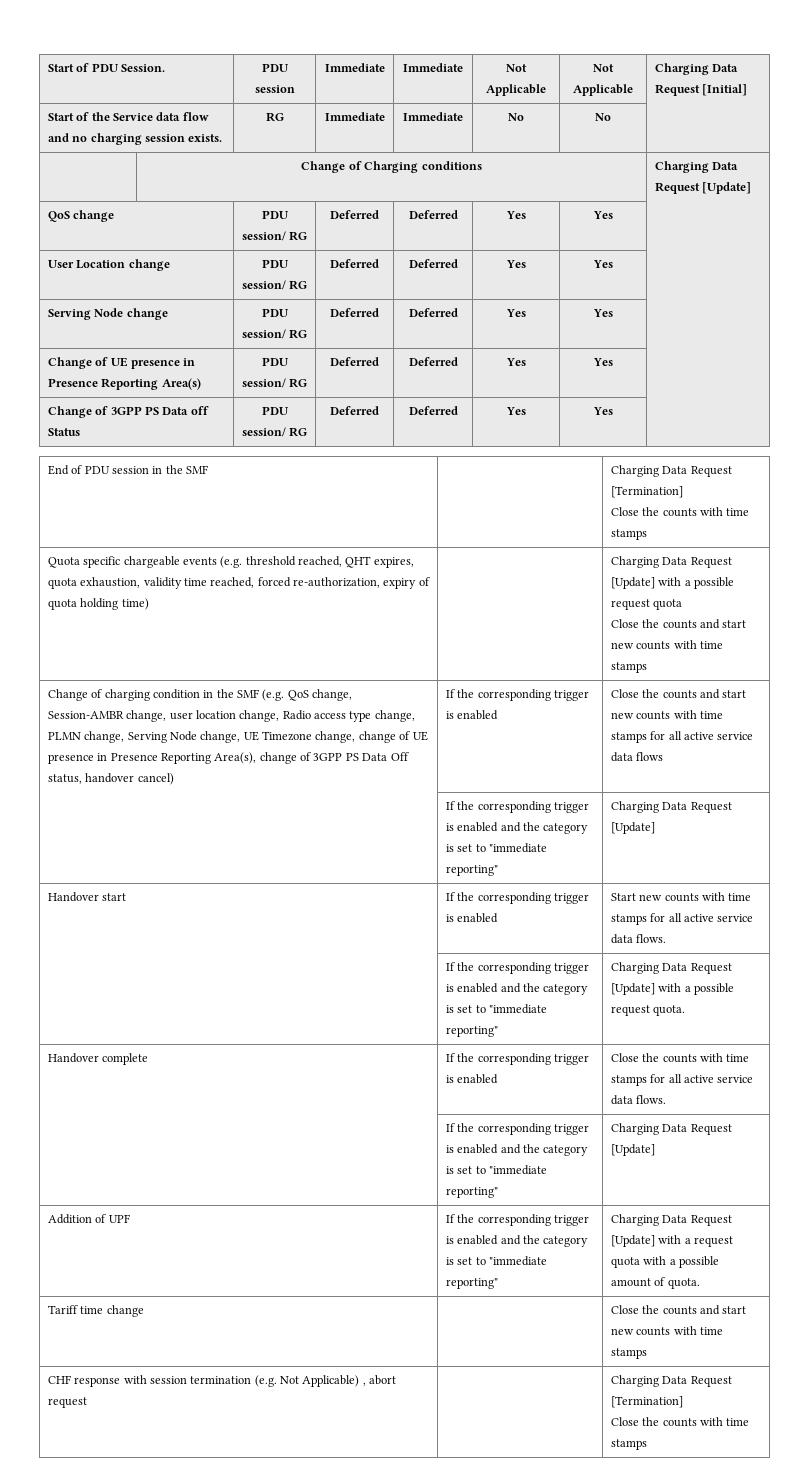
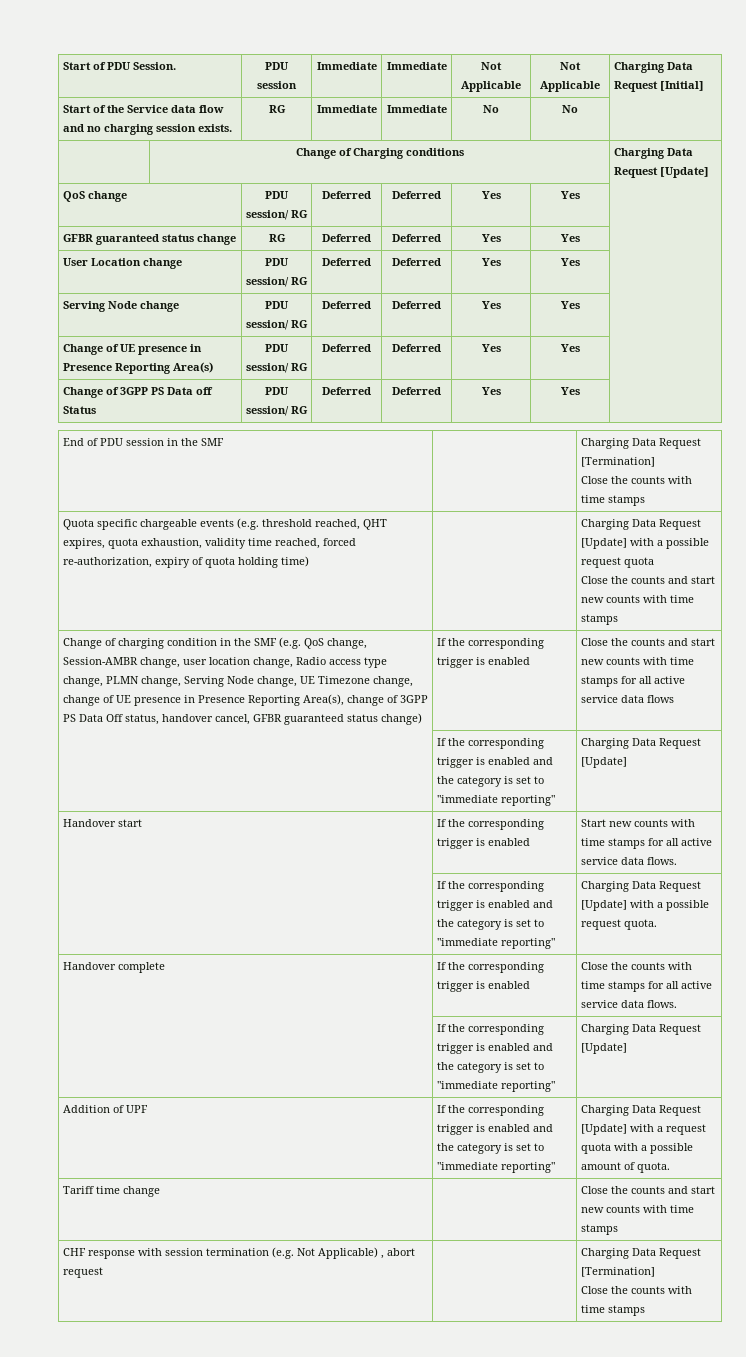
(613, 215) none -> [62,234,236,245] [268,234,286,242] [322,234,371,242] [392,234,441,242] [481,234,501,242] [560,234,580,242] // GFBR guaranteed status change | RG | Deferred | Deferred | Yes | Yes |
[137,773,174,785] cancel) -> [214,713,422,725] cancel, GFBR guaranteed status change)

